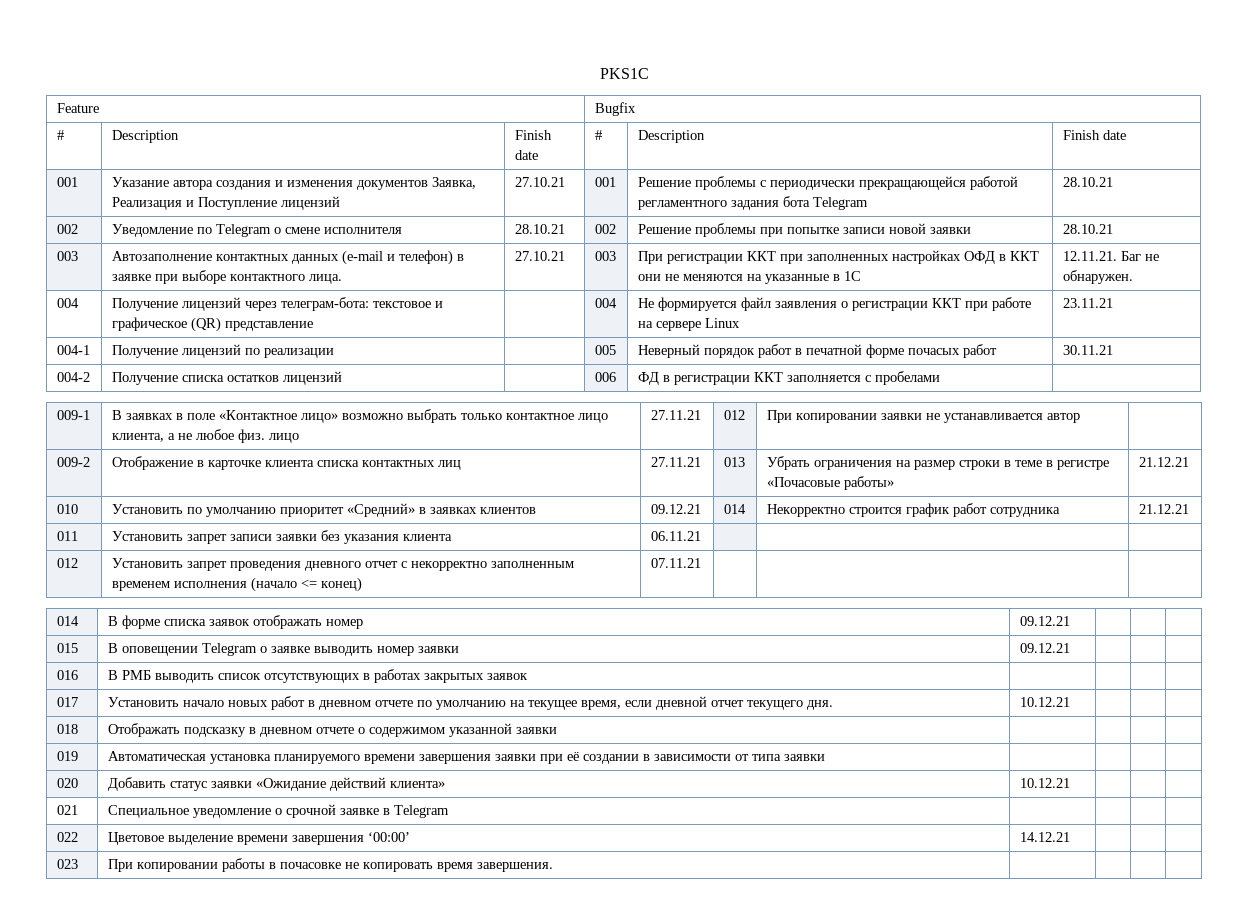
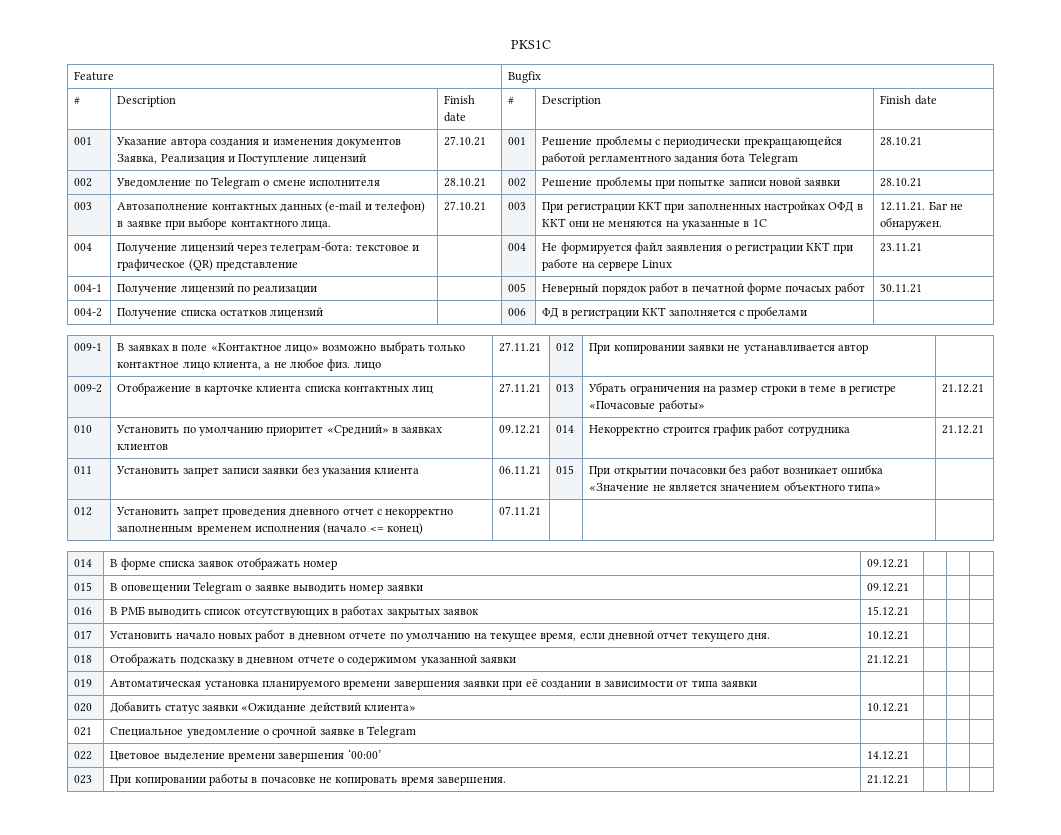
(701, 536) | -> [556,465,575,474] [589,464,884,477] [589,481,882,491] 015 | При открытии почасовки без работ возникает ошибка «Значение не является значением объектного типа»
(528, 676) none -> [867,606,910,616] 15.12.21
(557, 730) none -> [867,655,910,664] 21.12.21
(553, 867) none -> [867,775,910,784] 21.12.21

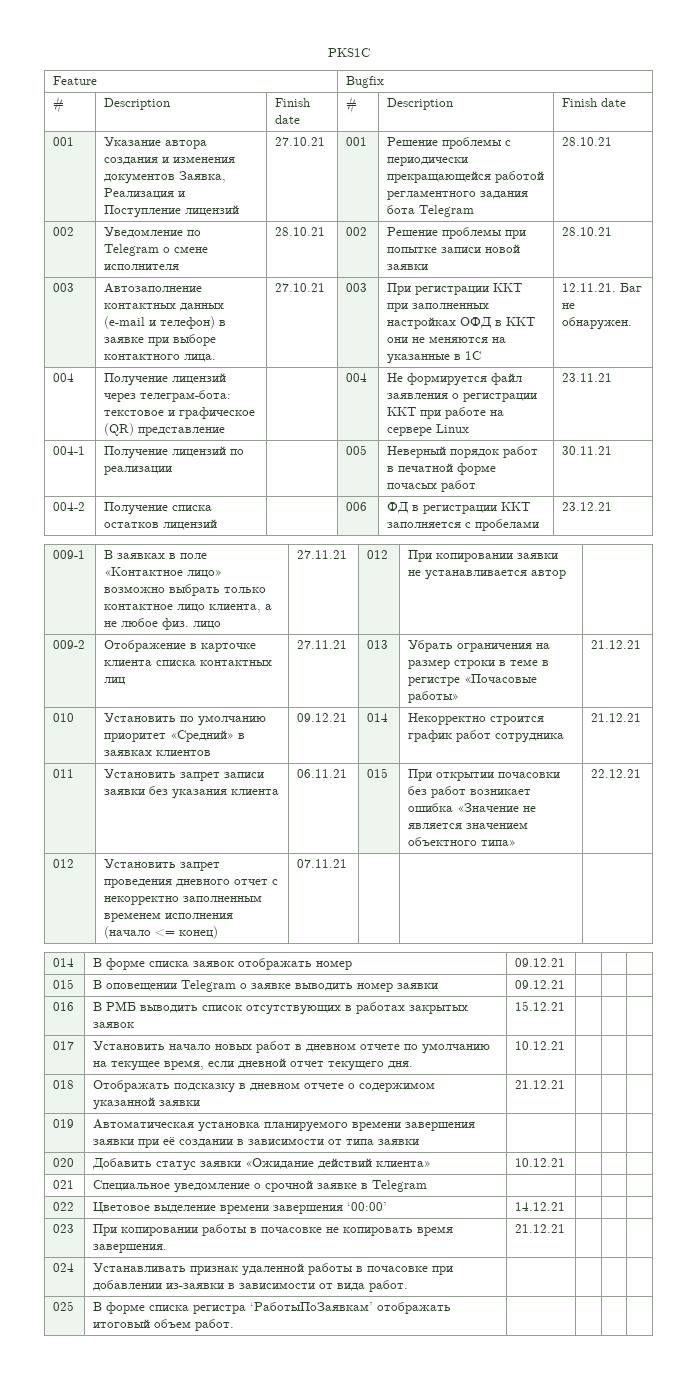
(808, 312) none -> [562,502,613,511] 23.12.21
(882, 487) none -> [591,769,642,778] 22.12.21
(910, 779) none -> [53,1263,75,1272] [93,1263,454,1276] [93,1280,409,1292] [53,1301,75,1311] [93,1302,452,1314] [93,1319,235,1331] // 024 | Устанавливать признак удаленной работы в почасовке при добавлении из-заявки в зависимости от вида работ. | | | | // 025 | В форме списка регистра ‘РаботыПоЗаявкам’ отображать итоговый объем работ. | | | |

